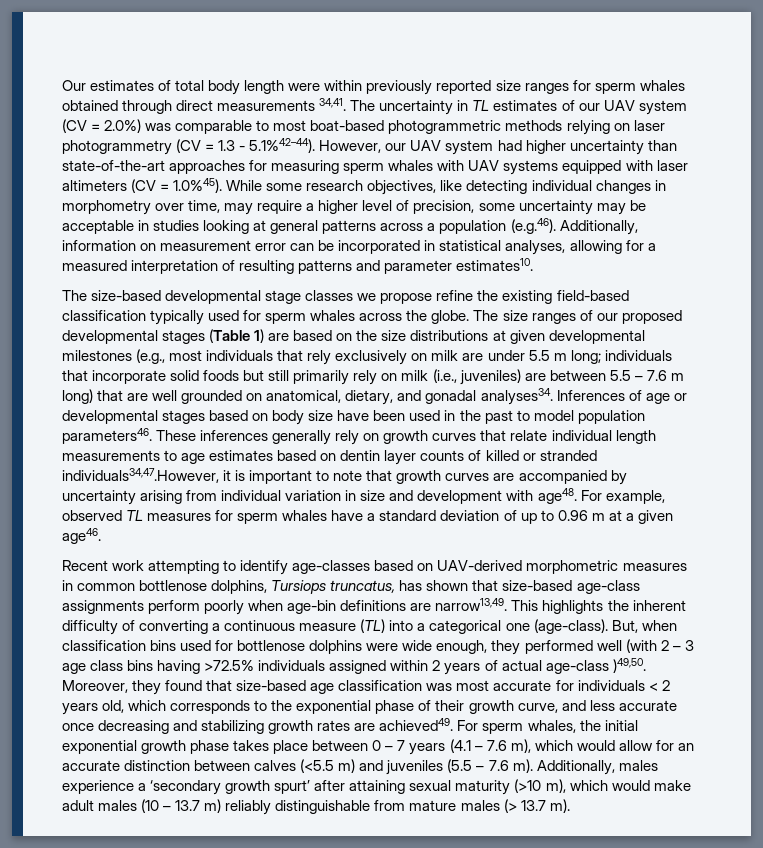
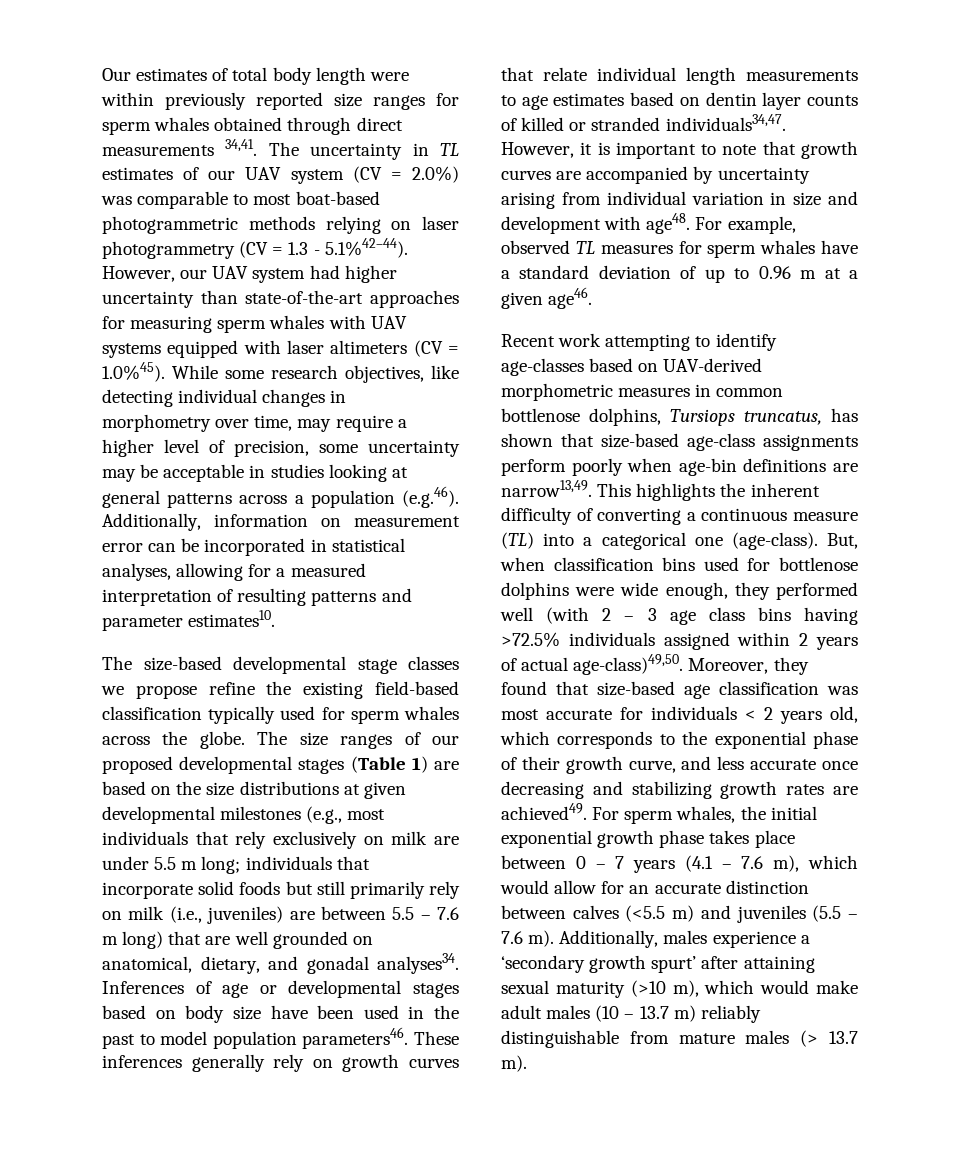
[62,468,219,483] individuals34,47.However, -> [665,114,786,131] [501,142,574,158] individuals34,47. However,
[545,658,646,674] age-class )49,50. -> [573,654,684,675] age-class)49,50.

